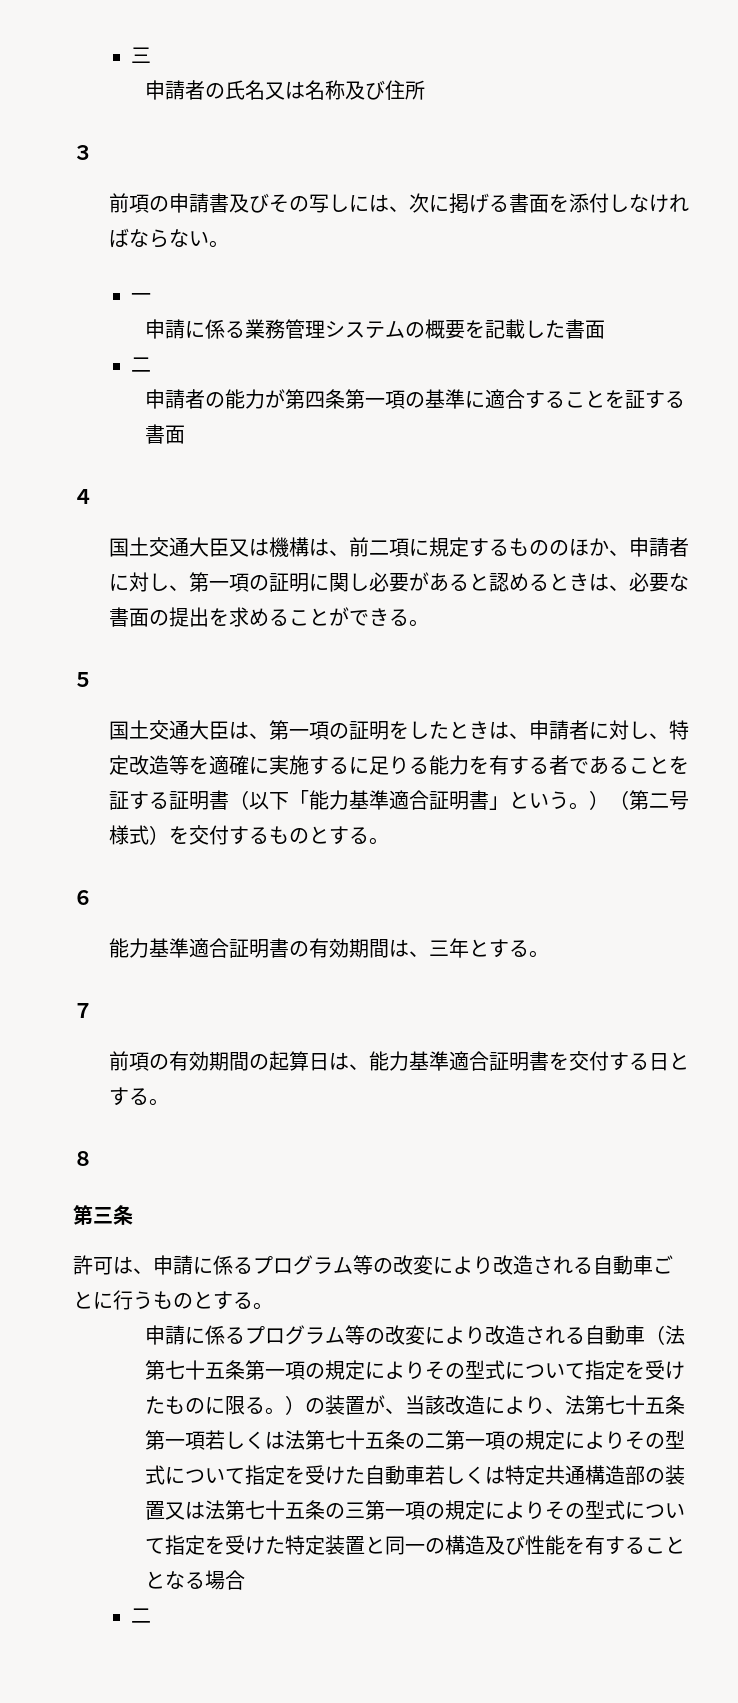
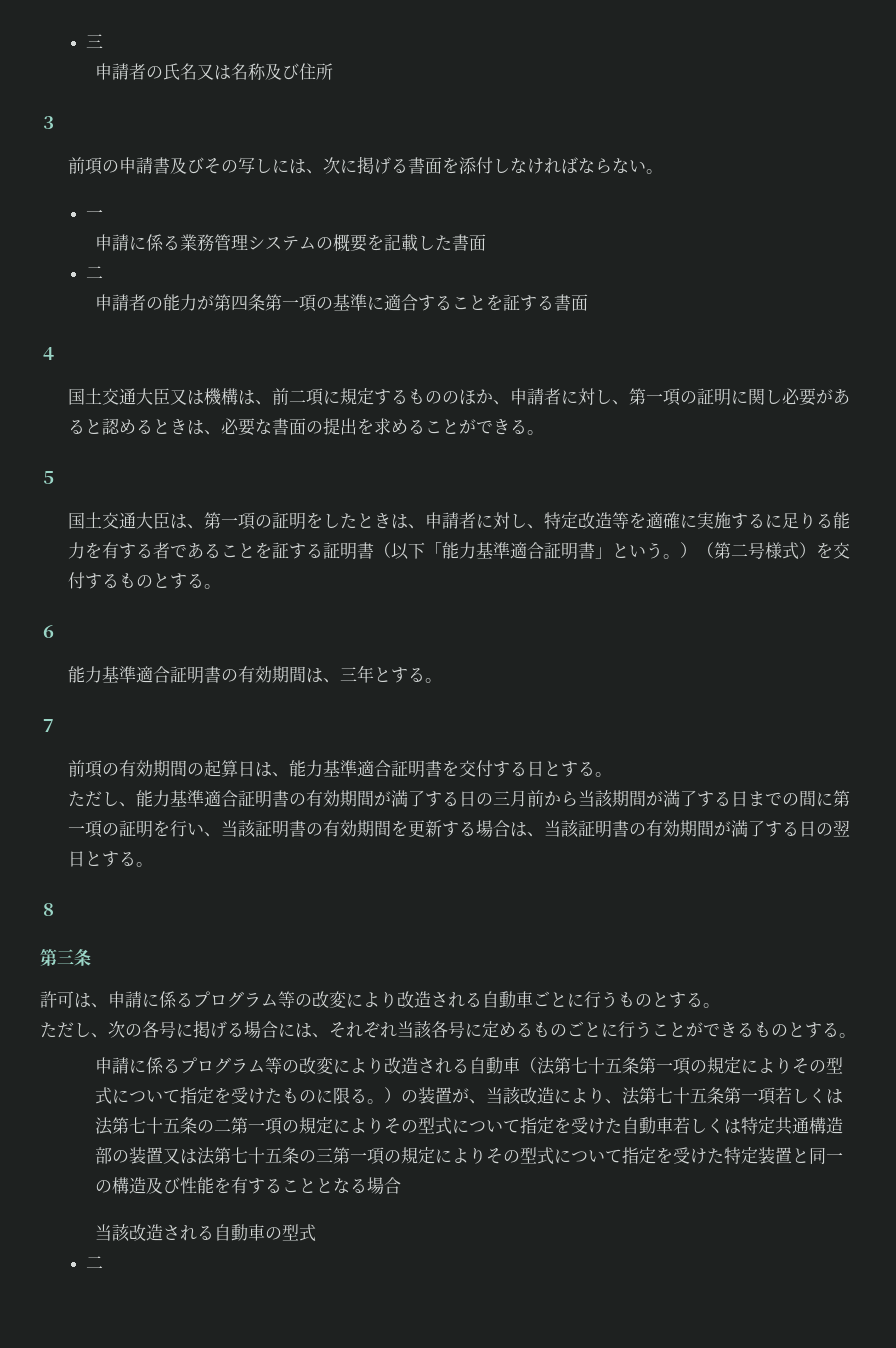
(169, 1102) none -> [67,790,850,808] [67,820,850,838] [67,851,153,867] // ただし、能力基準適合証明書の有効期間が満了する日の三月前から当該期間が満了する日までの間に第一項の証明を行い、当該証明書の有効期間を更新する場合は、当該証明書の有効期間が満了する日の翌日とする。
(273, 1306) none -> [40,1020,856,1039] // ただし、次の各号に掲げる場合には、それぞれ当該各号に定めるものごとに行うことができるものとする。
(245, 1580) none -> [95,1224,317,1242] // 当該改造される自動車の型式

